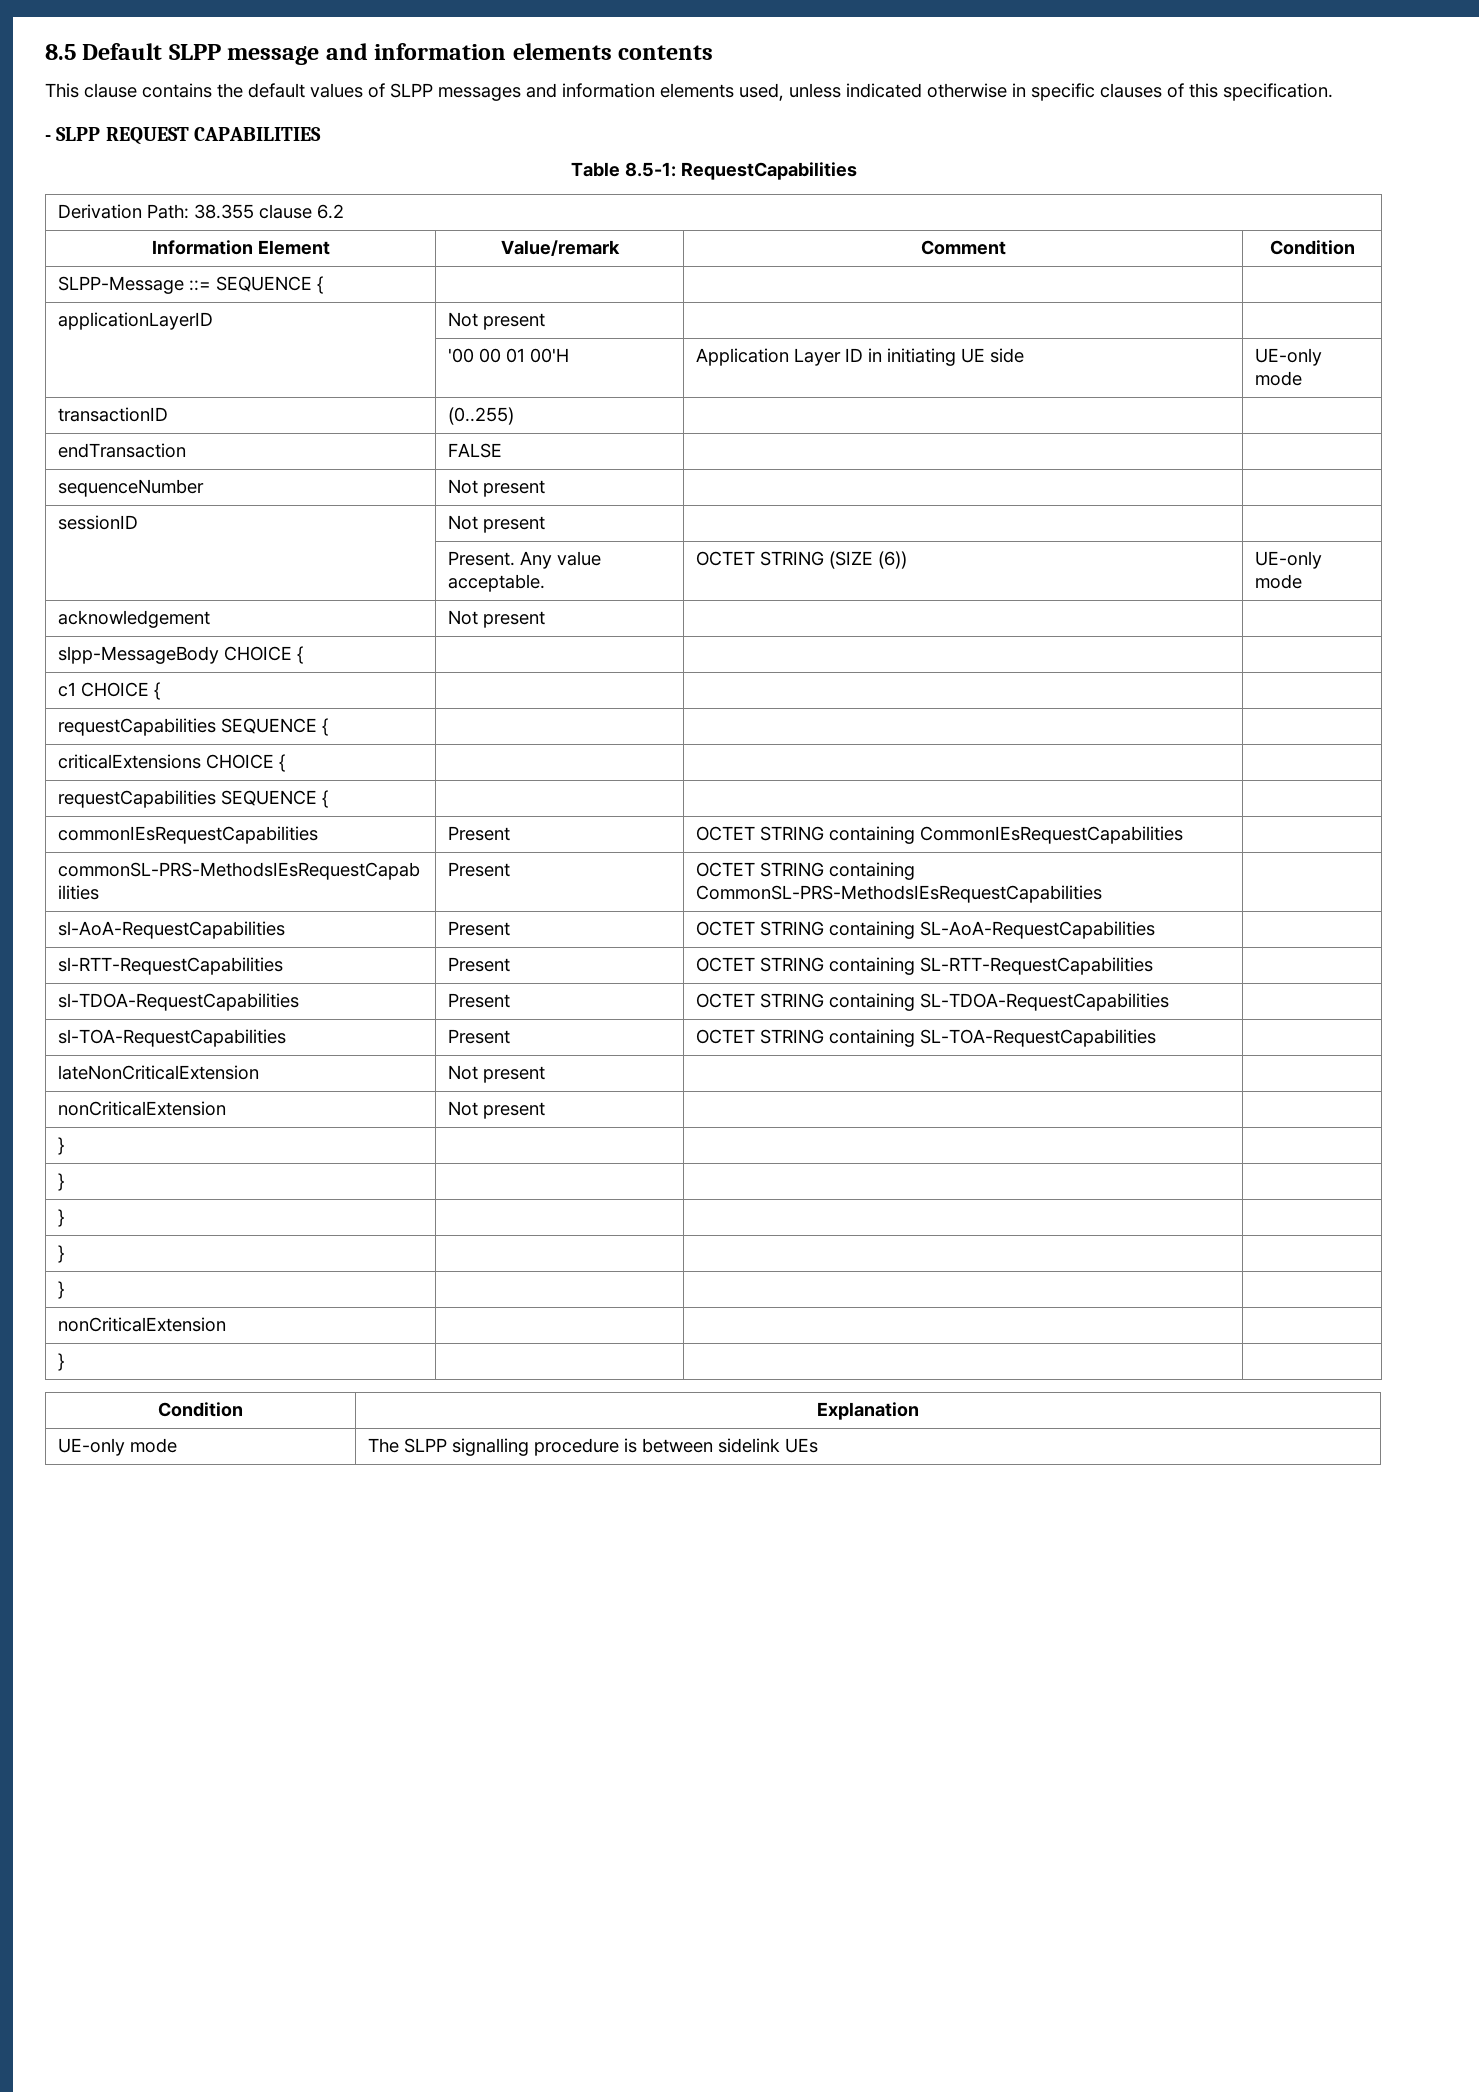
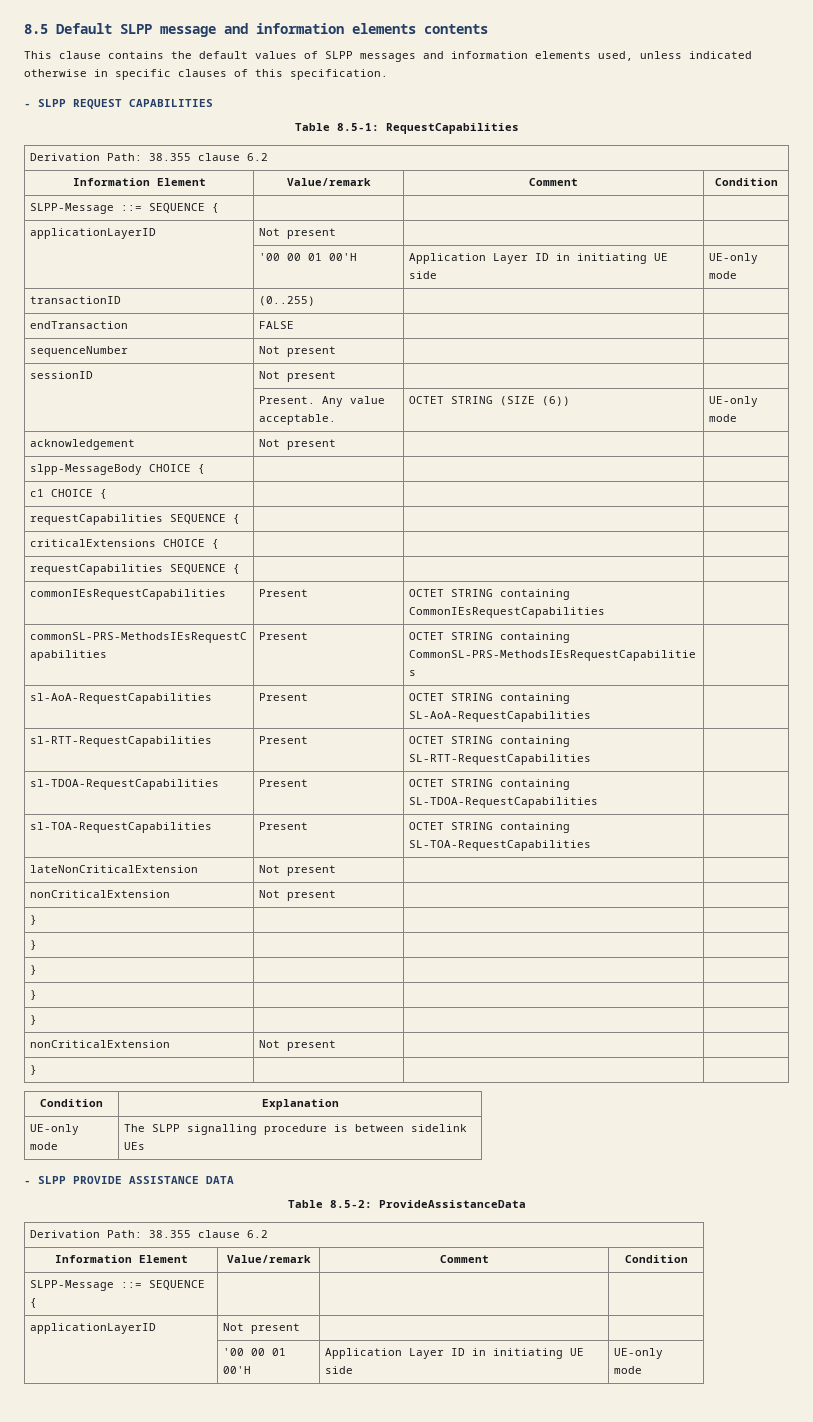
(227, 1324) none -> [259,1040,337,1051] Not present
(819, 1445) none -> [24,1176,234,1184] [287,1200,526,1208] [30,1230,269,1238] [54,1255,188,1263] [226,1255,311,1263] [439,1255,489,1263] [624,1255,688,1263] [30,1280,206,1291] [30,1298,38,1308] [30,1323,157,1334] [223,1323,301,1334] [223,1348,287,1356] [223,1366,252,1374] [325,1348,585,1359] [325,1366,354,1374] [614,1348,664,1359] [614,1366,643,1374] // - SLPP PROVIDE ASSISTANCE DATA // Table 8.5-2: ProvideAssistanceData // Derivation Path: 38.355 clause 6.2 // Information Element | Value/remark | Comment | Condition // SLPP-Message ::= SEQUENCE { | | | // applicationLayerID | Not present | | // | '00 00 01 00'H | Application Layer ID in initiating UE side | UE-only mode

